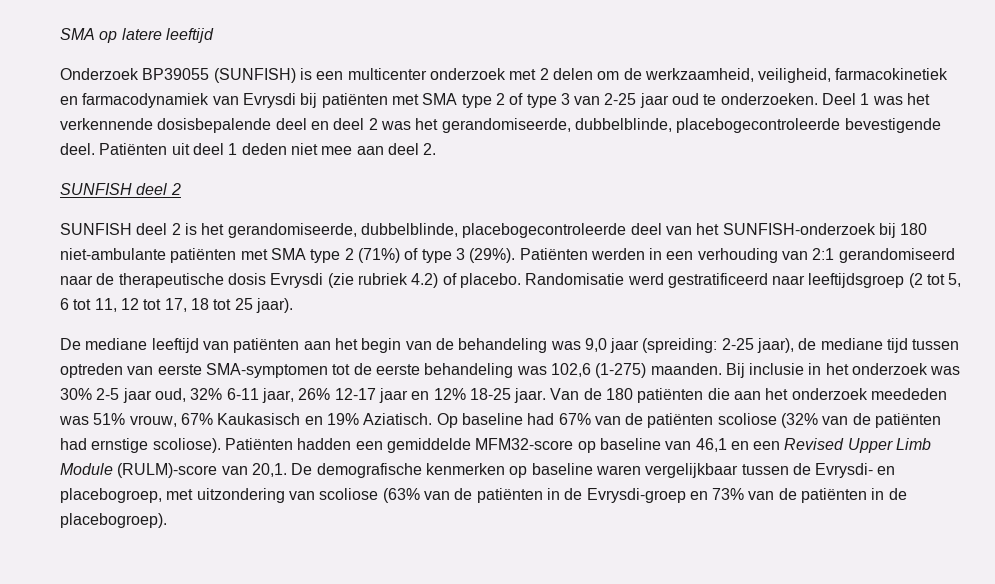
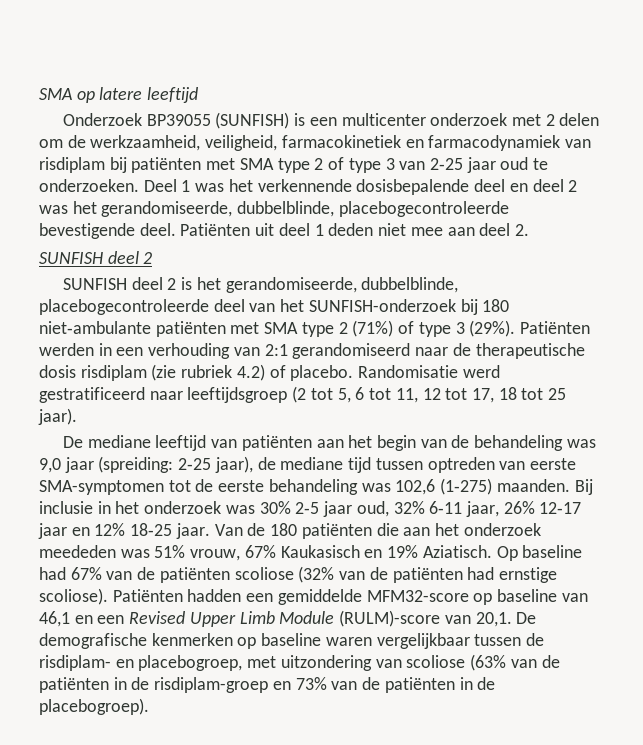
[242,93,296,108] Evrysdi -> [39,157,105,173] risdiplam
[270,273,324,288] Evrysdi -> [80,365,147,381] risdiplam
[815,463,874,478] Evrysdi- -> [39,655,111,671] risdiplam-
[586,488,686,503] Evrysdi-groep -> [154,677,269,693] risdiplam-groep

